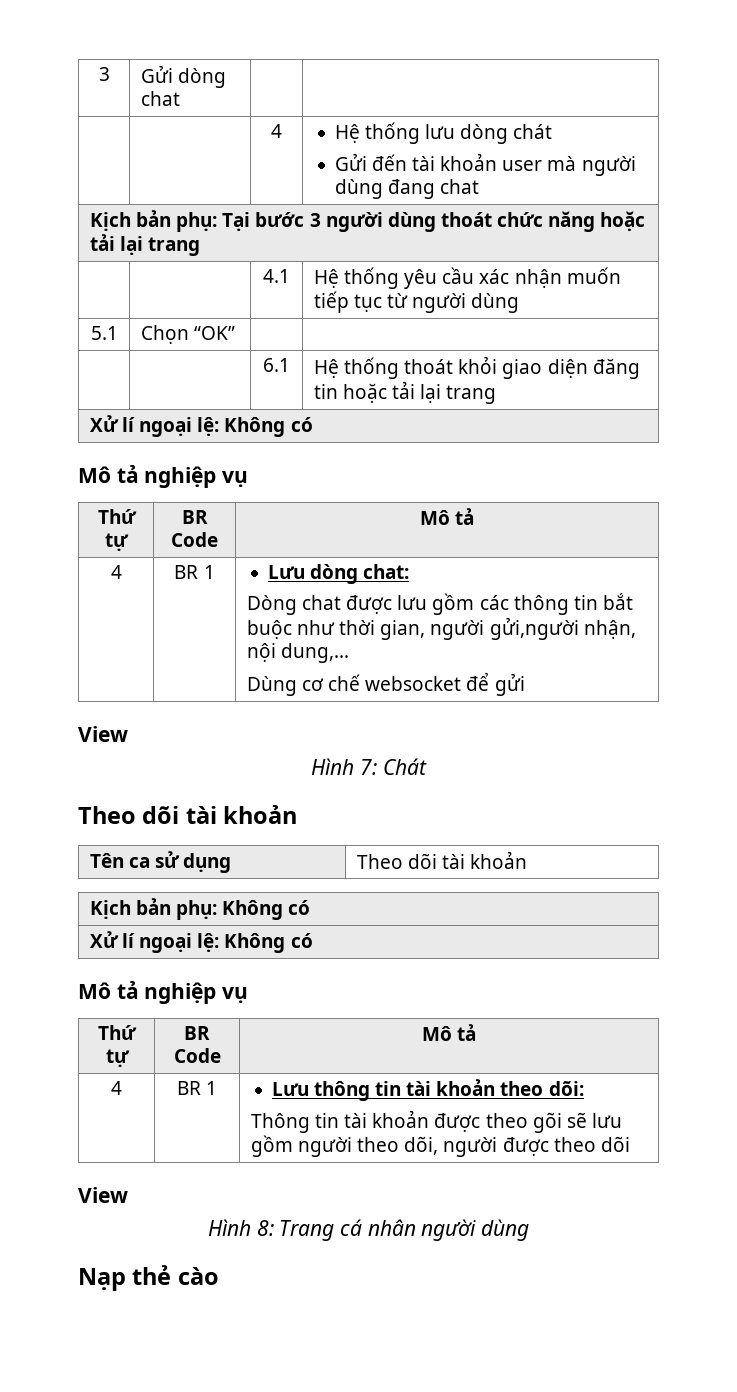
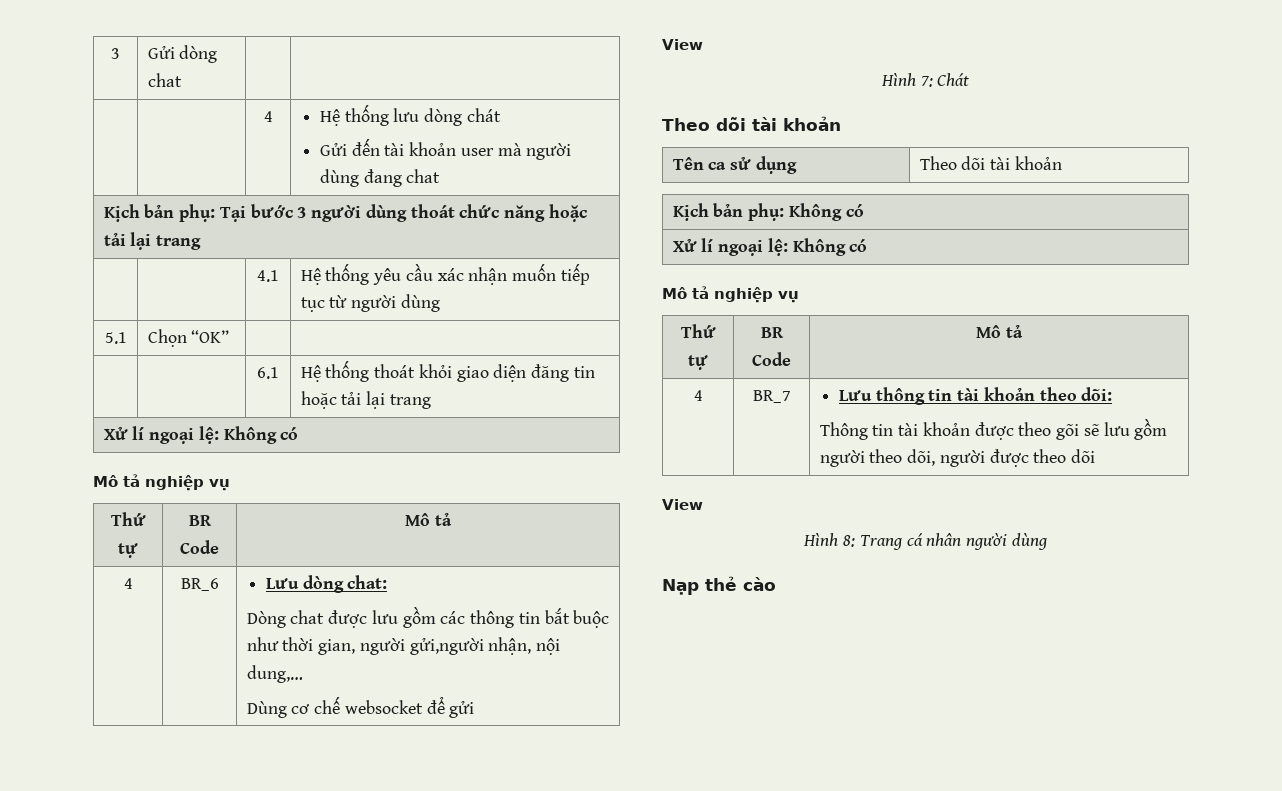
[174,565,215,579] BR 1 -> [180,578,219,591] BR_6
[176,1081,218,1095] BR 1 -> [752,390,791,403] BR_7

